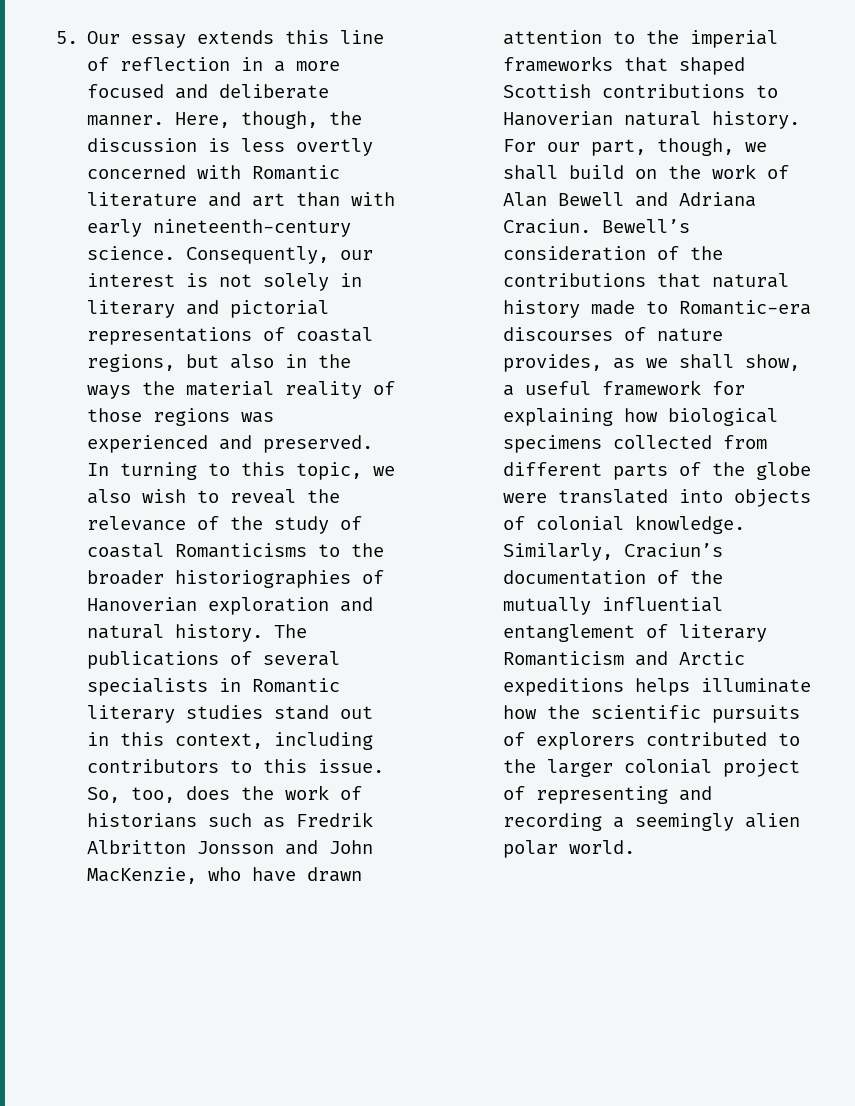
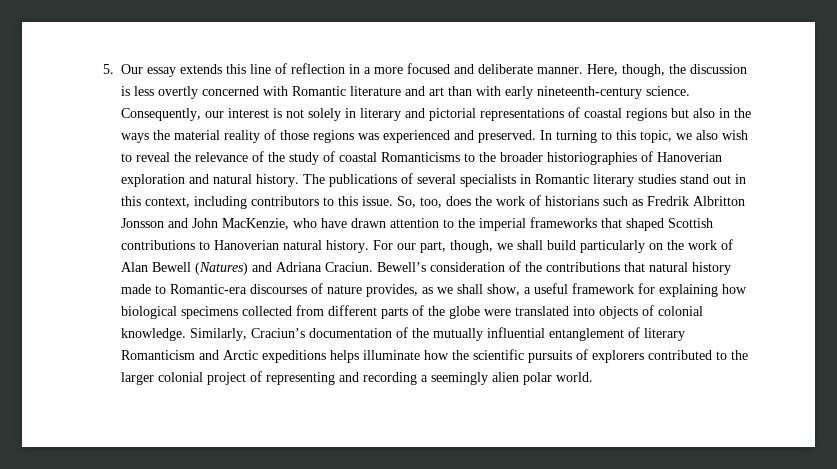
[87,354,176,372] regions, -> [625,108,667,121] regions
(625, 172) none -> [579,240,645,253] particularly
(625, 199) none -> [194,262,248,275] (Natures)

